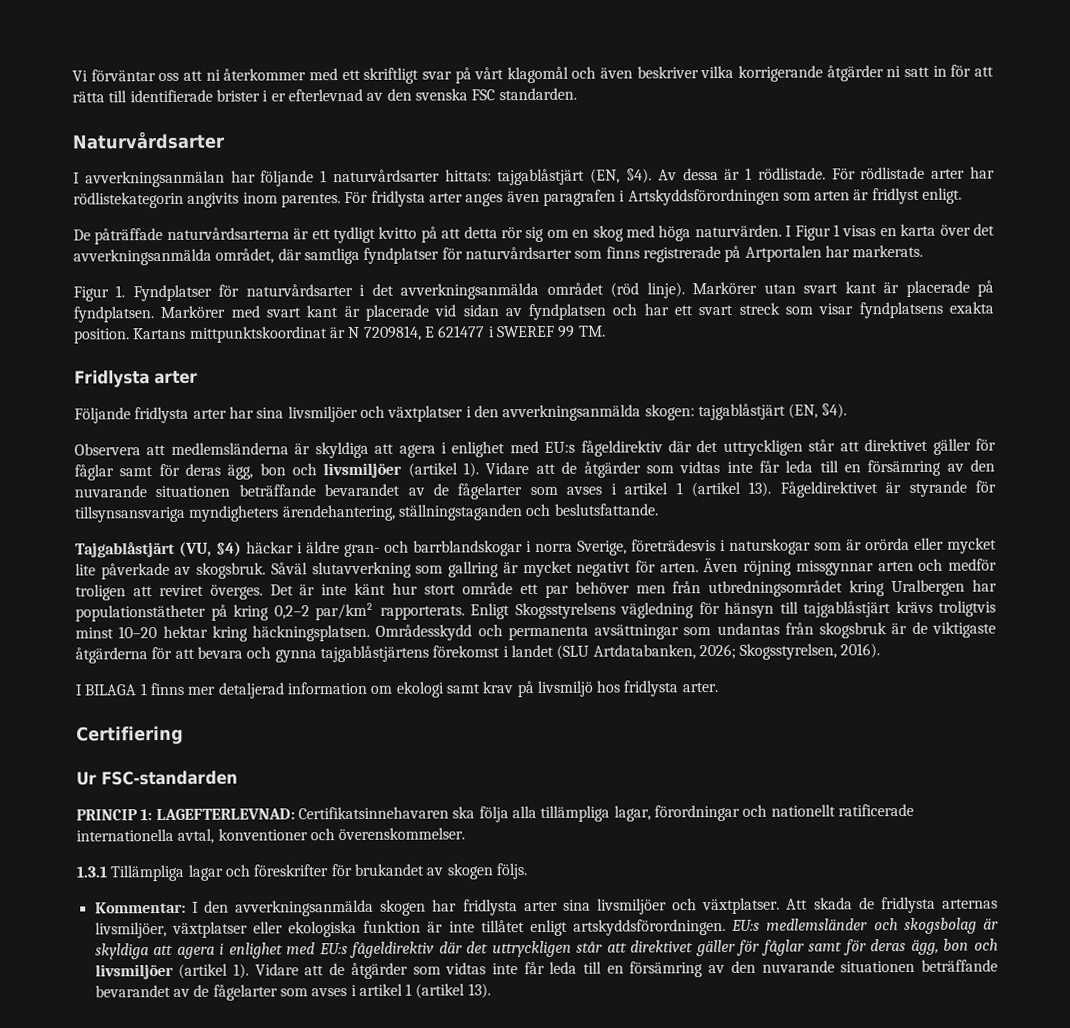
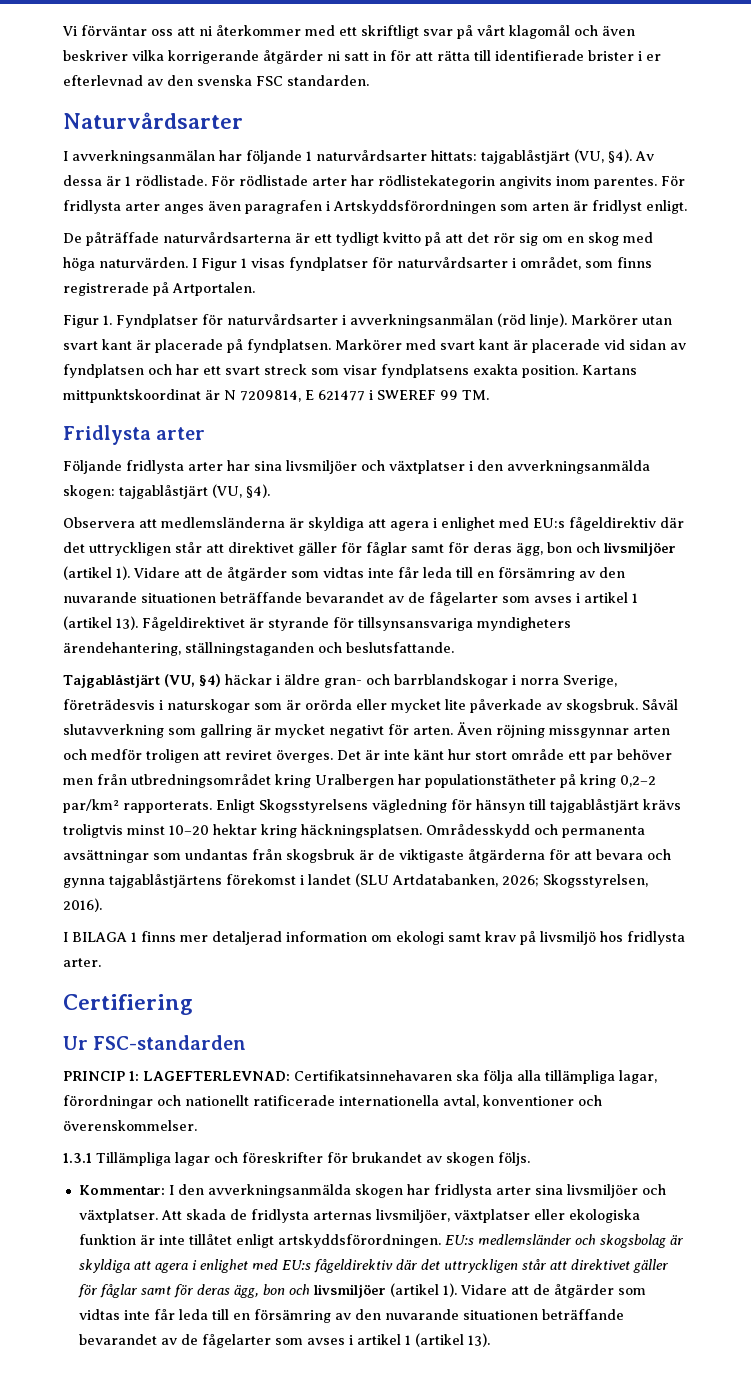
[590,168,621,184] (EN, -> [574,149,604,163] (VU,
[463,226,498,239] detta -> [467,232,489,243] det
[879,223,995,237] [73,247,360,266] en karta över det avverkningsanmälda området, där samtliga -> (285, 263) none
(572, 253) none -> [512,257,581,270] i området,
[744,244,924,262] Artportalen har markerats. -> [172,282,255,296] Artportalen.
[371,282,604,300] det avverkningsanmälda området -> [350,314,493,328] avverkningsanmälan
[788,403,819,419] (EN, -> [212,484,242,498] (VU,

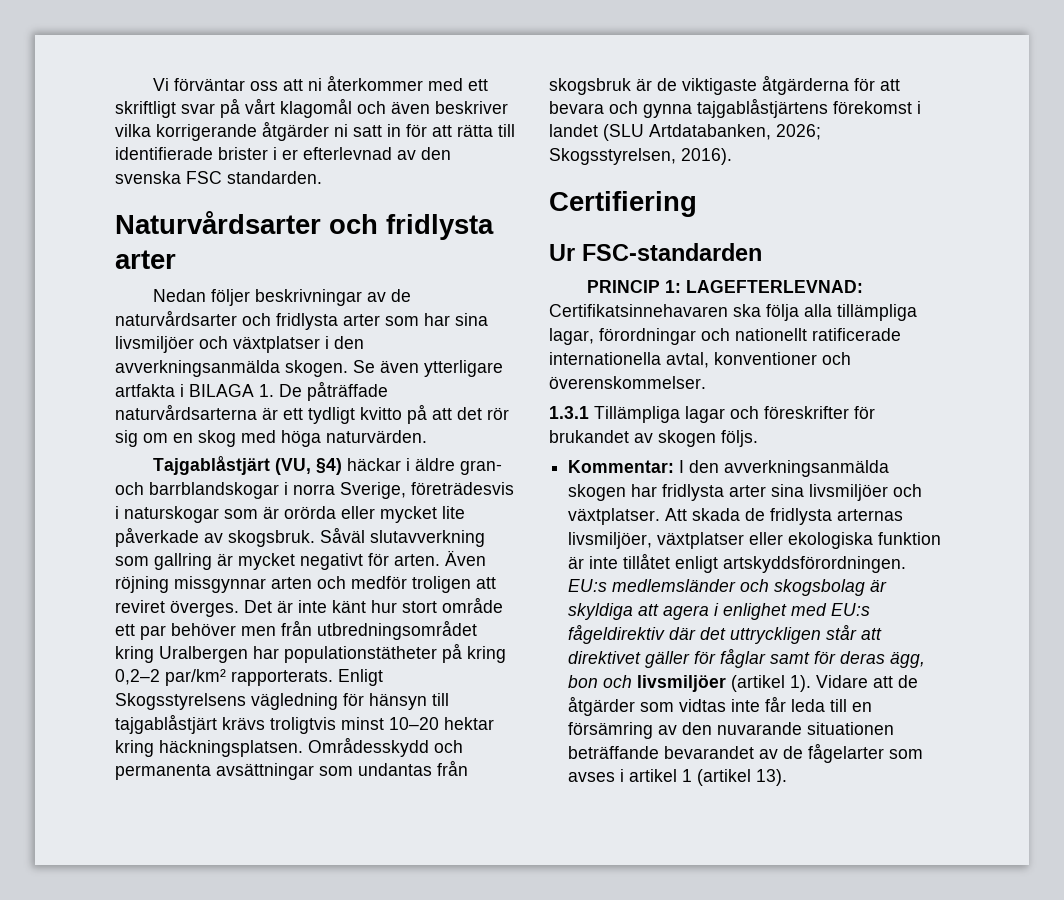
[63,149,654,164] [63,175,685,189] [63,200,687,214] // I avverkningsanmälan har följande 1 naturvårdsarter hittats: tajgablåstjärt (VU, §4). Av dessa är 1 rödlistade. För rödlistade arter har rödlistekategorin angivits inom parentes. För fridlysta arter anges även paragrafen i Artskyddsförordningen som arten är fridlyst enligt. // -> [329,214,494,240] [115,250,176,269] [152,289,411,306] [115,310,488,330] [115,336,364,353] [115,360,503,377] [115,384,274,397] och fridlysta arter // Nedan följer beskrivningar av de naturvårdsarter och fridlysta arter som har sina livsmiljöer och växtplatser i den avverkningsanmälda skogen. Se även ytterligare artfakta i BILAGA 1.
[192,257,652,271] [63,282,255,296] [63,313,672,328] [63,339,686,353] [63,364,637,378] [63,389,489,403] [63,425,206,445] [63,460,650,474] [63,484,270,499] [63,517,684,531] [63,542,676,556] [63,566,625,581] [63,592,638,606] [63,616,571,631] [63,642,454,656] I Figur 1 visas fyndplatser för naturvårdsarter i området, som finns registrerade på Artportalen. // Figur 1. Fyndplatser för naturvårdsarter i avverkningsanmälan (röd linje). Markörer utan svart kant är placerade på fyndplatsen. Markörer med svart kant är placerade vid sidan av fyndplatsen och har ett svart streck som visar fyndplatsens exakta position. Kartans mittpunktskoordinat är N 7209814, E 621477 i SWEREF 99 TM. // Fridlysta arter // Följande fridlysta arter har sina livsmiljöer och växtplatser i den avverkningsanmälda skogen: tajgablåstjärt (VU, §4). // Observera att medlemsländerna är skyldiga att agera i enlighet med EU:s fågeldirektiv där det uttryckligen står att direktivet gäller för fåglar samt för deras ägg, bon och livsmiljöer (artikel 1). Vidare att de åtgärder som vidtas inte får leda till en försämring av den nuvarande situationen beträffande bevarandet av de fågelarter som avses i artikel 1 (artikel 13). Fågeldirektivet är styrande för tillsynsansvariga myndigheters ärendehantering, ställningstaganden och beslutsfattande. -> (427, 436) none
[63,931,685,945] [63,958,101,967] // I BILAGA 1 finns mer detaljerad information om ekologi samt krav på livsmiljö hos fridlysta arter. -> (732, 156) none

